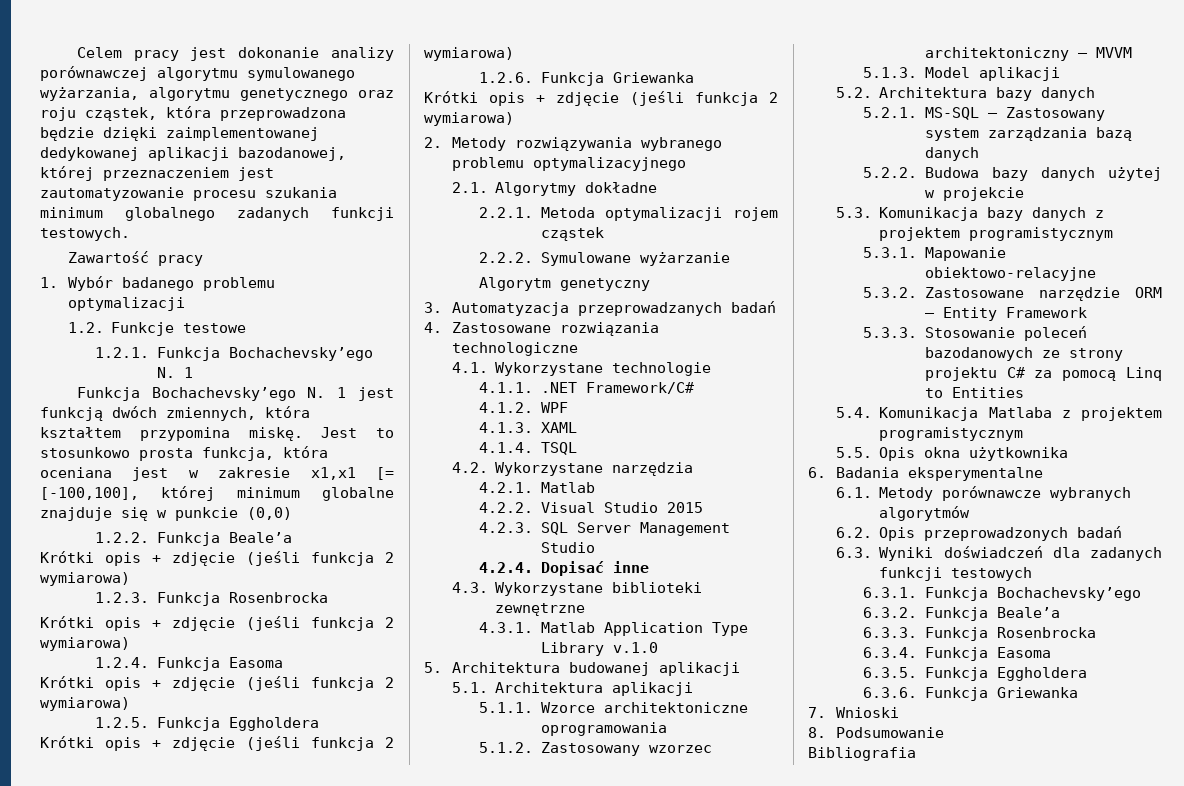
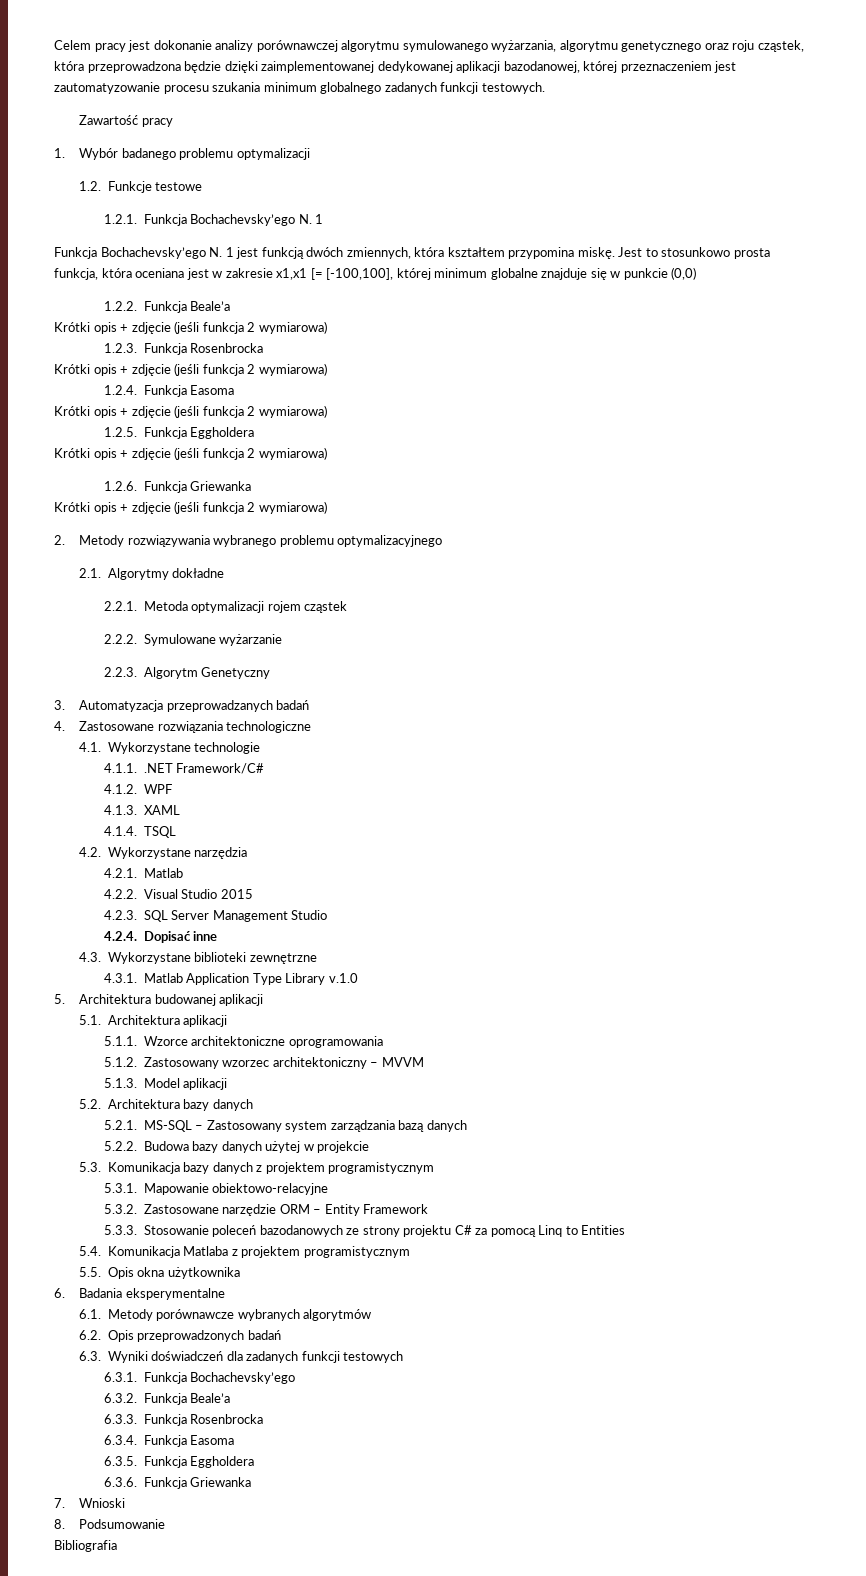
[479,277,651,291] Algorytm genetyczny -> [104,667,271,679] 2.2.3. Algorytm Genetyczny

